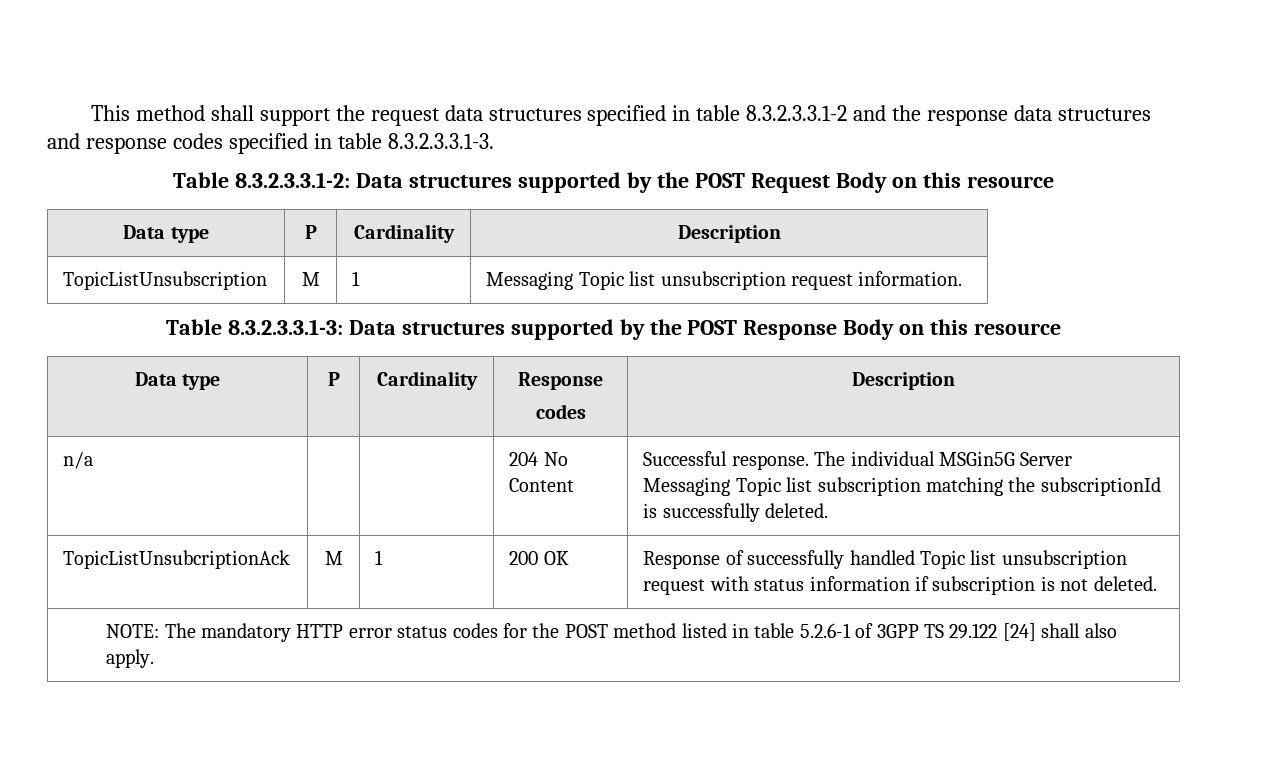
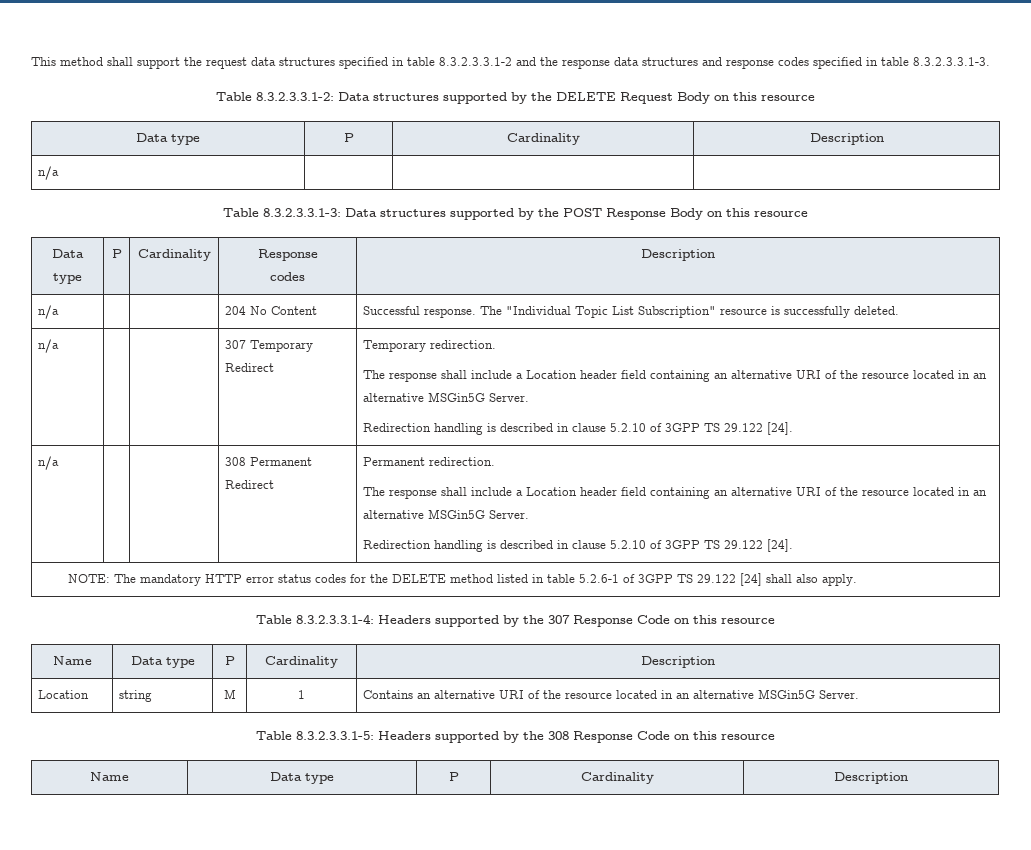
[694,173,745,188] POST -> [556,92,616,101] DELETE
[63,271,268,290] [301,272,320,286] [352,271,361,286] [486,271,963,290] TopicListUnsubscription | M | 1 | Messaging Topic list unsubscription request information. -> [38,166,60,180] n/a | | |
[850,451,1073,466] [643,477,1161,496] [643,503,829,522] [63,550,291,569] [324,551,343,565] [375,550,384,565] [509,551,569,565] [643,550,1127,569] [643,576,1157,595] individual MSGin5G Server Messaging Topic list subscription matching the subscriptionId is successfully deleted. // TopicListUnsubcriptionAck | M | 1 | 200 OK | Response of successfully handled Topic list unsubscription request with status information if subscription is not deleted. -> [506,306,900,318] [38,339,60,353] [225,340,314,352] [225,363,275,372] [363,340,497,352] [363,370,988,382] [363,392,530,402] [363,422,794,435] [38,456,60,470] [225,457,313,466] [225,480,275,489] [363,457,496,466] [363,487,988,499] [363,509,530,519] [363,539,794,552] "Individual Topic List Subscription" resource is successfully deleted. // n/a | | | 307 Temporary Redirect | Temporary redirection. // The response shall include a Location header field containing an alternative URI of the resource located in an alternative MSGin5G Server. // Redirection handling is described in clause 5.2.10 of 3GPP TS 29.122 [24]. // n/a | | | 308 Permanent Redirect | Permanent redirection. // The response shall include a Location header field containing an alternative URI of the resource located in an alternative MSGin5G Server. // Redirection handling is described in clause 5.2.10 of 3GPP TS 29.122 [24].
[564,624,608,638] POST -> [392,574,447,583] DELETE
(155, 658) none -> [256,614,775,627] [52,656,92,665] [130,656,195,668] [224,656,235,665] [265,656,338,668] [641,656,715,668] [38,690,90,699] [119,690,153,702] [223,689,236,699] [298,690,305,699] [363,689,860,699] [256,731,775,743] [90,772,129,781] [270,772,334,784] [448,772,459,781] [580,772,654,784] [834,772,908,784] // Table 8.3.2.3.3.1-4: Headers supported by the 307 Response Code on this resource // Name | Data type | P | Cardinality | Description // Location | string | M | 1 | Contains an alternative URI of the resource located in an alternative MSGin5G Server. // Table 8.3.2.3.3.1-5: Headers supported by the 308 Response Code on this resource // Name | Data type | P | Cardinality | Description

